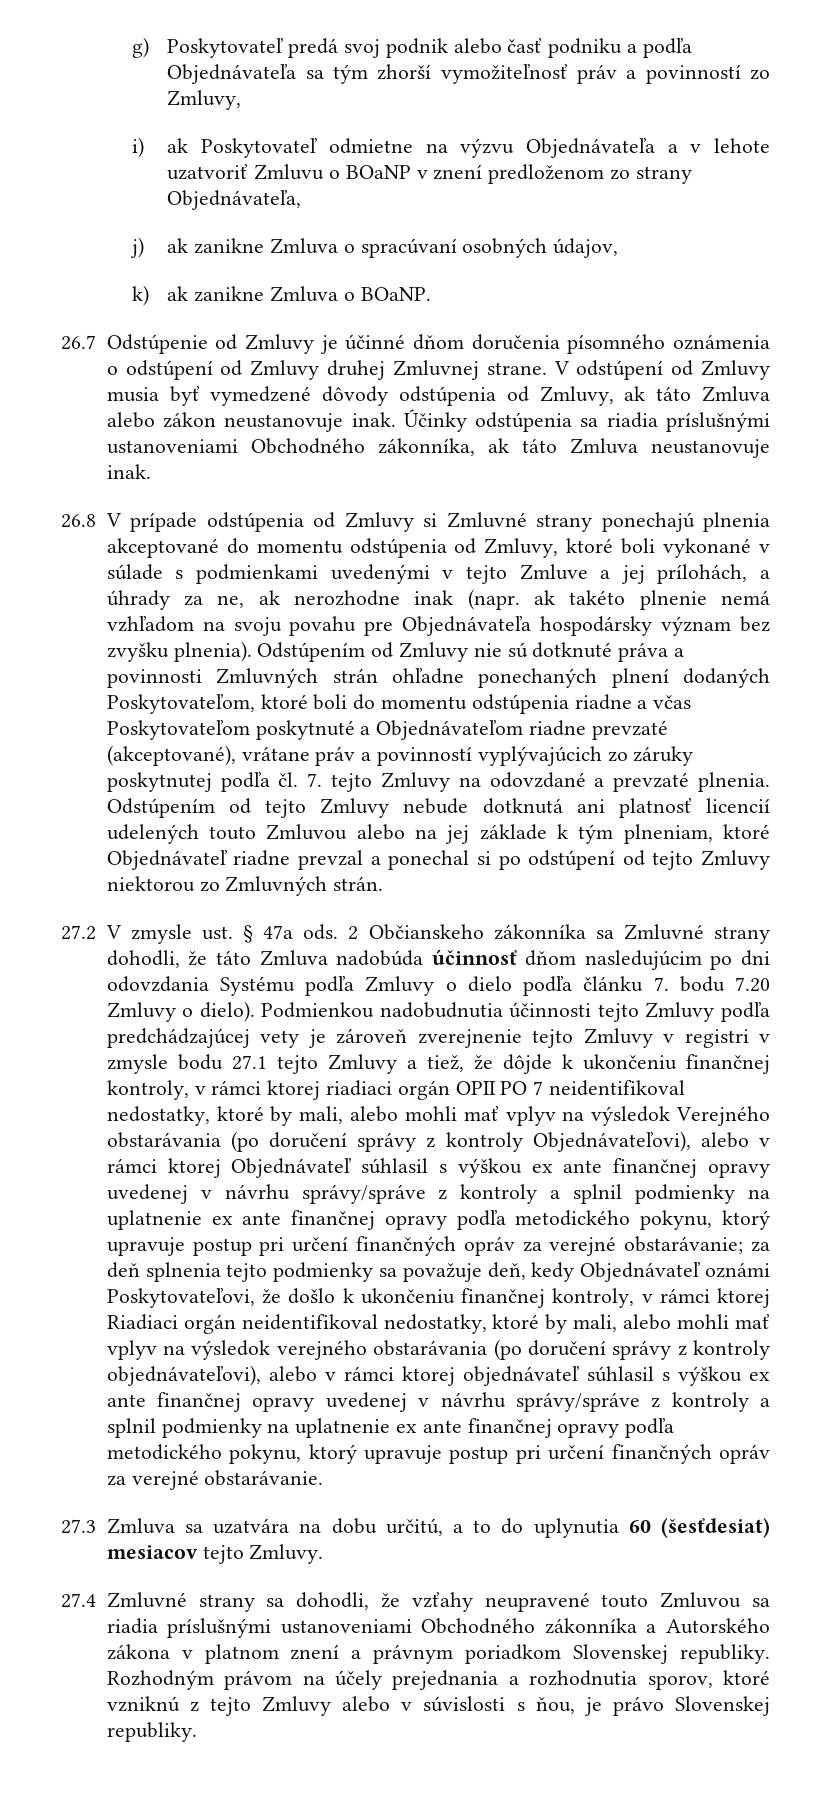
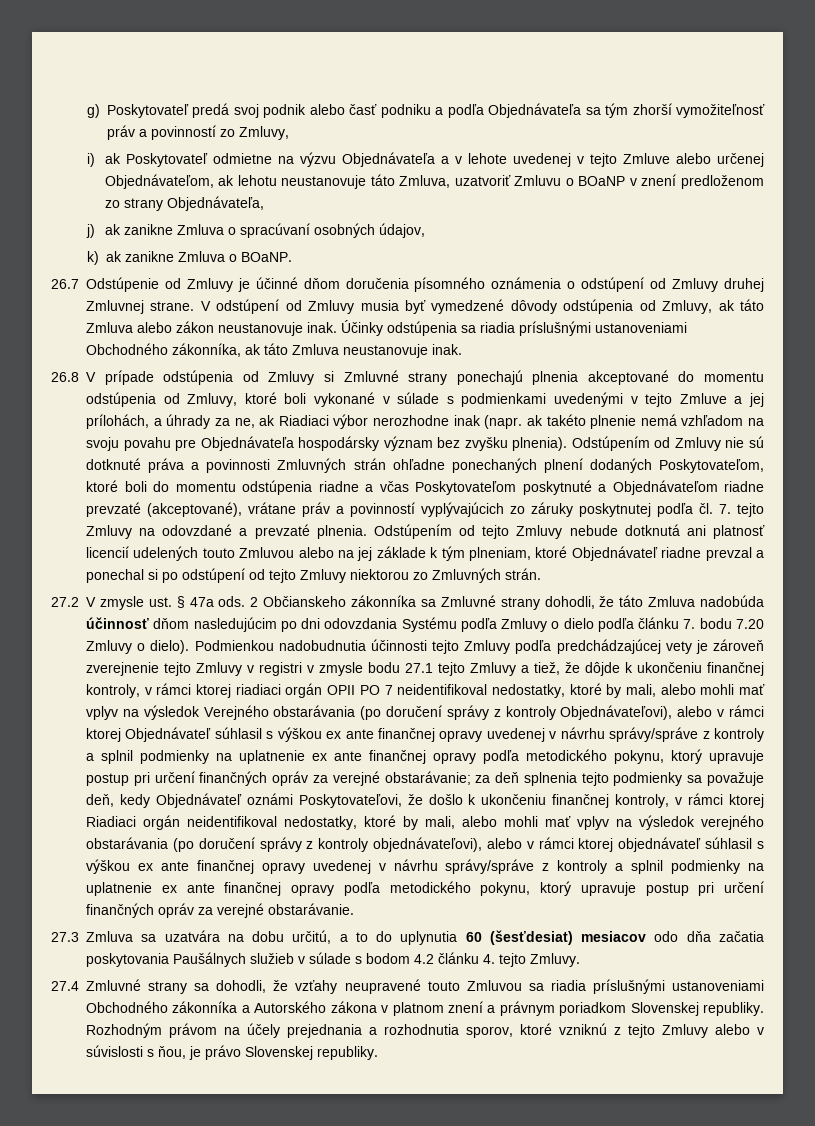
(770, 145) none -> [512,153,765,167] [104,174,451,189] uvedenej v tejto Zmluve alebo určenej Objednávateľom, ak lehotu neustanovuje táto Zmluva,
(280, 597) none -> [278,414,369,429] Riadiaci výbor
(198, 1552) none -> [654,931,764,942] [86,952,495,967] odo dňa začatia poskytovania Paušálnych služieb v súlade s bodom 4.2 článku 4.

